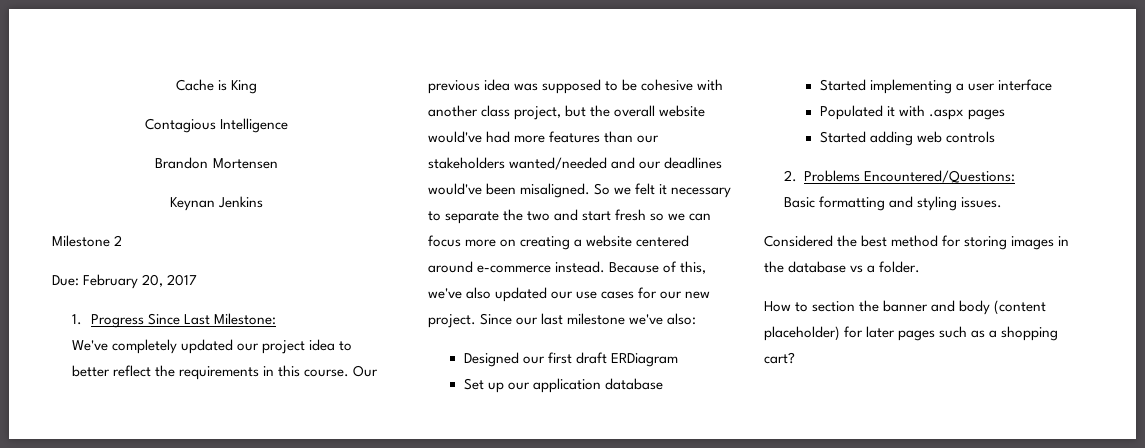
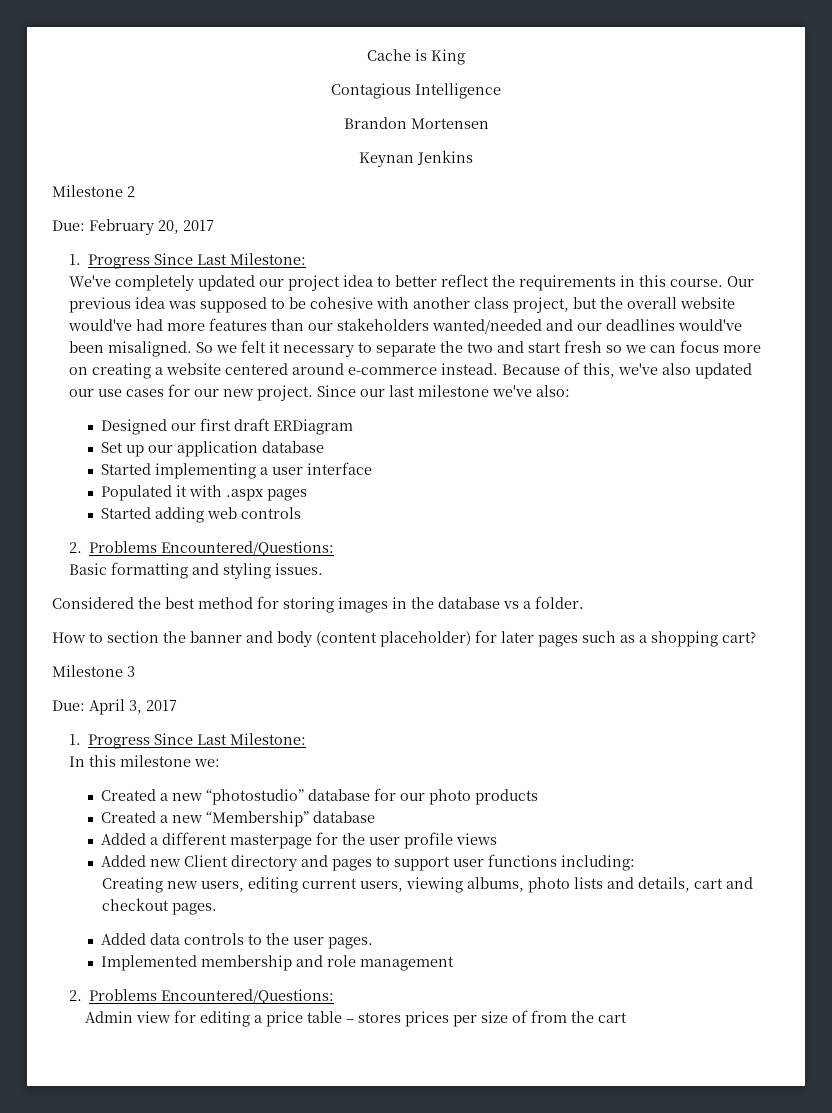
(795, 358) none -> [52,665,135,677] [52,699,177,715] [68,733,306,749] [68,755,220,767] [101,788,539,805] [101,811,376,827] [101,832,498,849] [101,854,636,871] [101,877,753,893] [101,898,217,915] [101,933,374,949] [101,955,455,971] [68,989,334,1004] [85,1010,628,1027] // Milestone 3 // Due: April 3, 2017 // 1. Progress Since Last Milestone: // In this milestone we: // Created a new “photostudio” database for our photo products // Created a new “Membership” database // Added a different masterpage for the user profile views // Added new Client directory and pages to support user functions including: // Creating new users, editing current users, viewing albums, photo lists and details, cart and checkout pages. // Added data controls to the user pages. // Implemented membership and role management // 2. Problems Encountered/Questions: // Admin view for editing a price table – stores prices per size of from the cart

